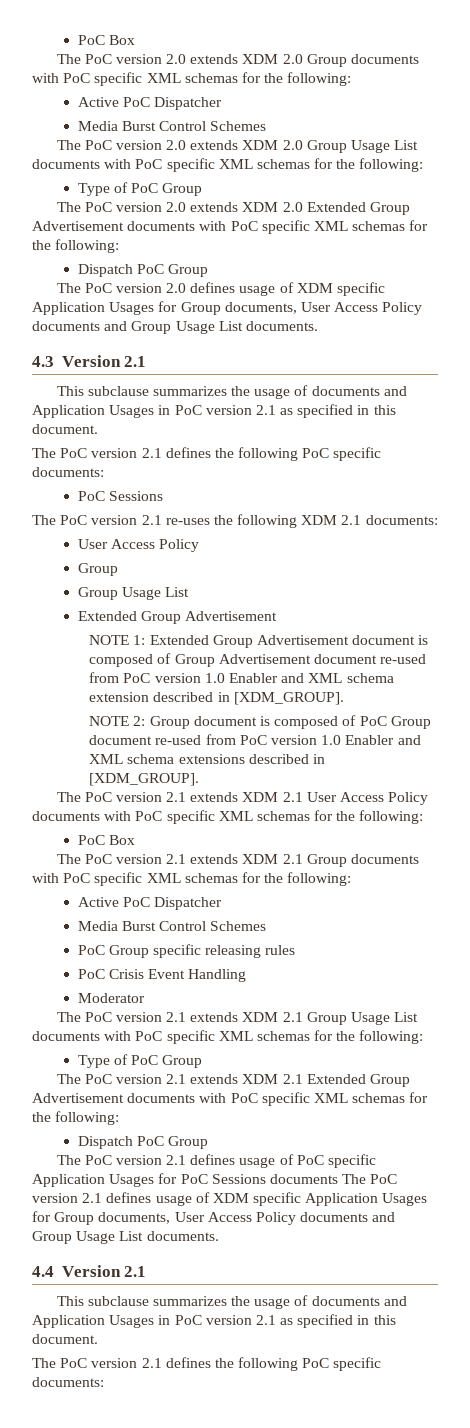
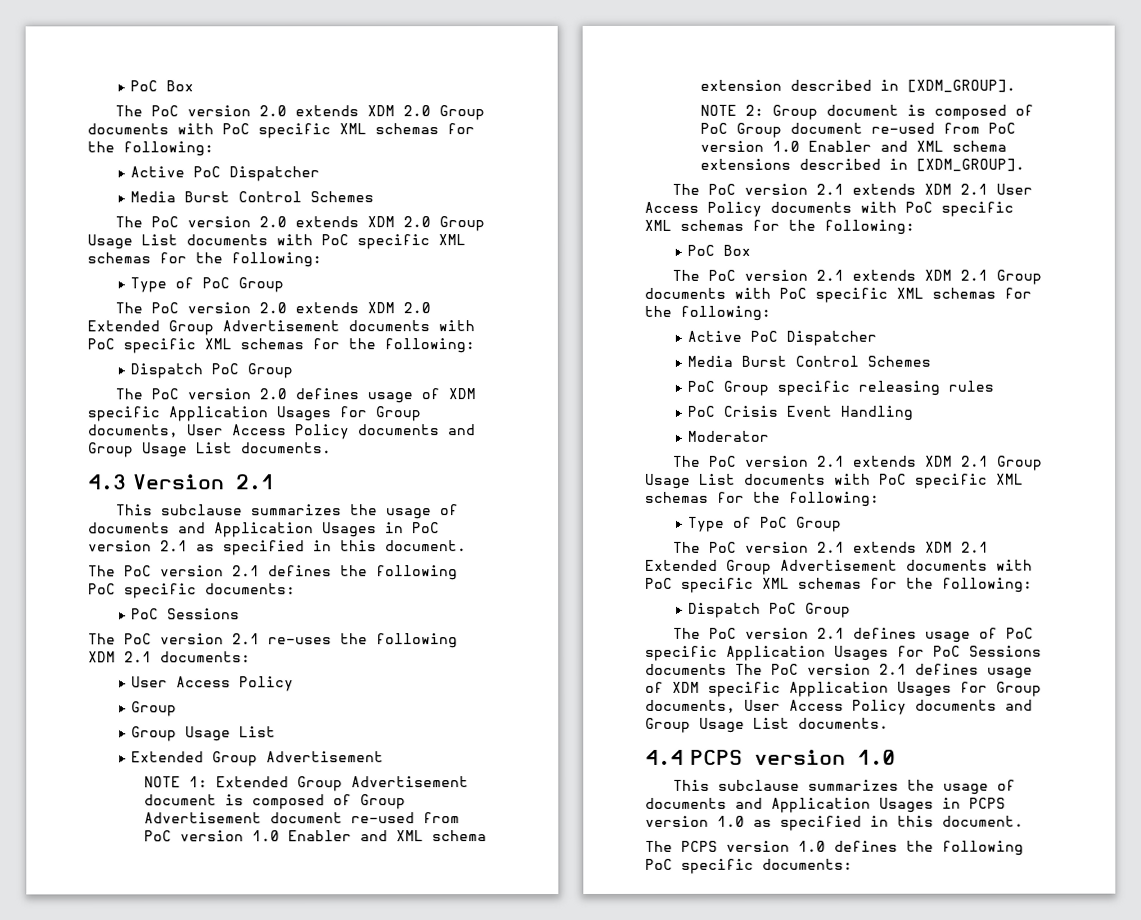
[61,1265,147,1277] Version 2.1 -> [690,749,896,765] PCPS version 1.0
[174,1314,396,1328] [32,1334,98,1344] [32,1358,162,1368] PoC version 2.1 as specified in this document. // The PoC version 2.1 -> [969,797,1006,809] [645,815,1024,831] [645,840,826,852] PCPS version 1.0 as specified in this document. // The PCPS version 1.0

